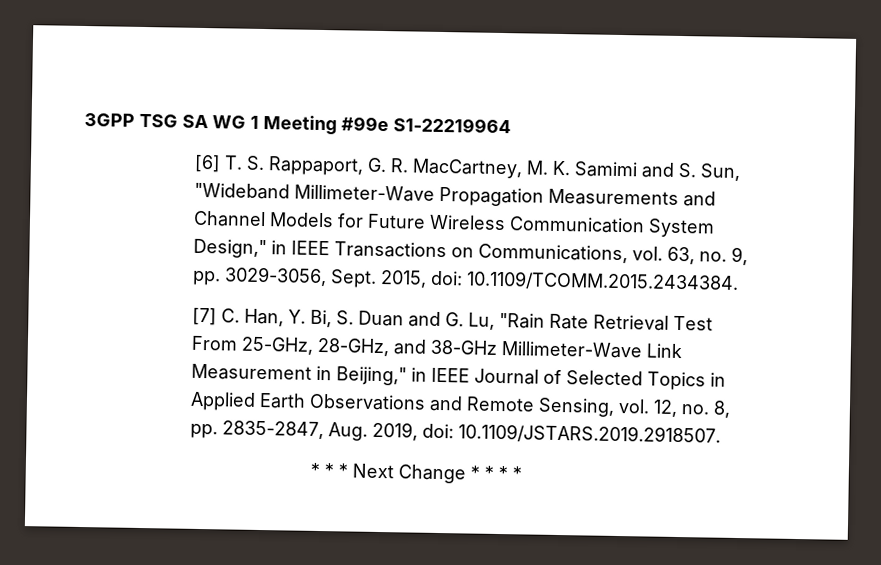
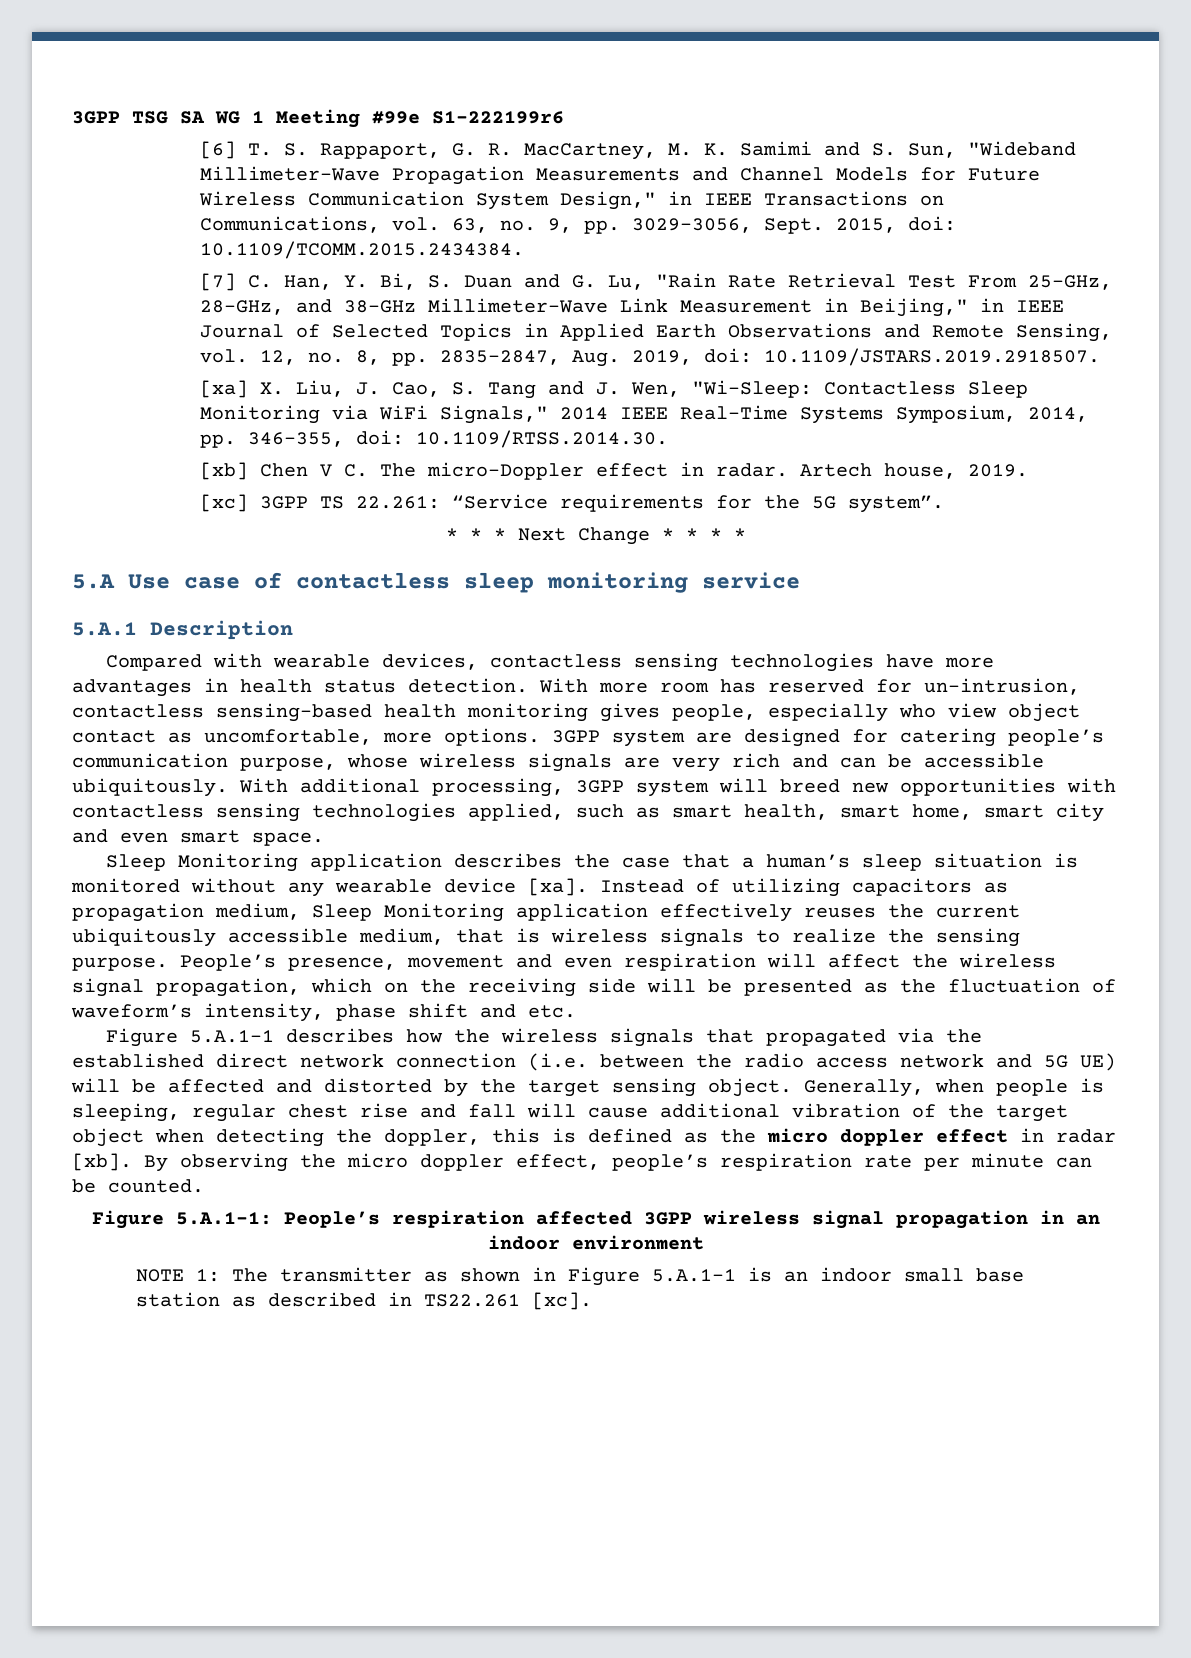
[393,117,511,134] S1-22219964 -> [432,111,564,124] S1-222199r6
(721, 434) none -> [199,380,1028,399] [199,405,1088,424] [199,430,668,448] [199,462,1028,480] [199,494,944,513] // [xa] X. Liu, J. Cao, S. Tang and J. Wen, "Wi-Sleep: Contactless Sleep Monitoring via WiFi Signals," 2014 IEEE Real-Time Systems Symposium, 2014, pp. 346-355, doi: 10.1109/RTSS.2014.30. // [xb] Chen V C. The micro-Doppler effect in radar. Artech house, 2019. // [xc] 3GPP TS 22.261: “Service requirements for the 5G system”.
(522, 473) none -> [72,572,800,593] [72,620,293,640] [106,653,995,672] [72,678,1080,697] [72,703,1080,722] [72,728,1104,747] [72,753,1044,772] [72,778,1116,797] [72,803,1104,822] [72,829,324,846] [106,853,1079,872] [71,878,1008,897] [72,903,1020,922] [72,928,1020,947] [72,953,1056,971] [72,978,1116,997] [71,1003,576,1022] [106,1028,983,1047] [72,1053,1116,1071] [71,1078,1104,1097] [72,1103,1068,1122] [72,1128,1116,1147] [72,1153,1092,1172] [72,1179,204,1193] [91,1210,1100,1229] [487,1235,704,1250] [135,1267,1024,1286] [135,1292,592,1310] // 5.A Use case of contactless sleep monitoring service // 5.A.1 Description // Compared with wearable devices, contactless sensing technologies have more advantages in health status detection. With more room has reserved for un-intrusion, contactless sensing-based health monitoring gives people, especially who view object contact as uncomfortable, more options. 3GPP system are designed for catering people’s communication purpose, whose wireless signals are very rich and can be accessible ubiquitously. With additional processing, 3GPP system will breed new opportunities with contactless sensing technologies applied, such as smart health, smart home, smart city and even smart space. // Sleep Monitoring application describes the case that a human’s sleep situation is monitored without any wearable device [xa]. Instead of utilizing capacitors as propagation medium, Sleep Monitoring application effectively reuses the current ubiquitously accessible medium, that is wireless signals to realize the sensing purpose. People’s presence, movement and even respiration will affect the wireless signal propagation, which on the receiving side will be presented as the fluctuation of waveform’s intensity, phase shift and etc. // Figure 5.A.1-1 describes how the wireless signals that propagated via the established direct network connection (i.e. between the radio access network and 5G UE) will be affected and distorted by the target sensing object. Generally, when people is sleeping, regular chest rise and fall will cause additional vibration of the target object when detecting the doppler, this is defined as the micro doppler effect in radar [xb]. By observing the micro doppler effect, people’s respiration rate per minute can be counted. // Figure 5.A.1-1: People’s respiration affected 3GPP wireless signal propagation in an indoor environment // NOTE 1: The transmitter as shown in Figure 5.A.1-1 is an indoor small base station as described in TS22.261 [xc].

